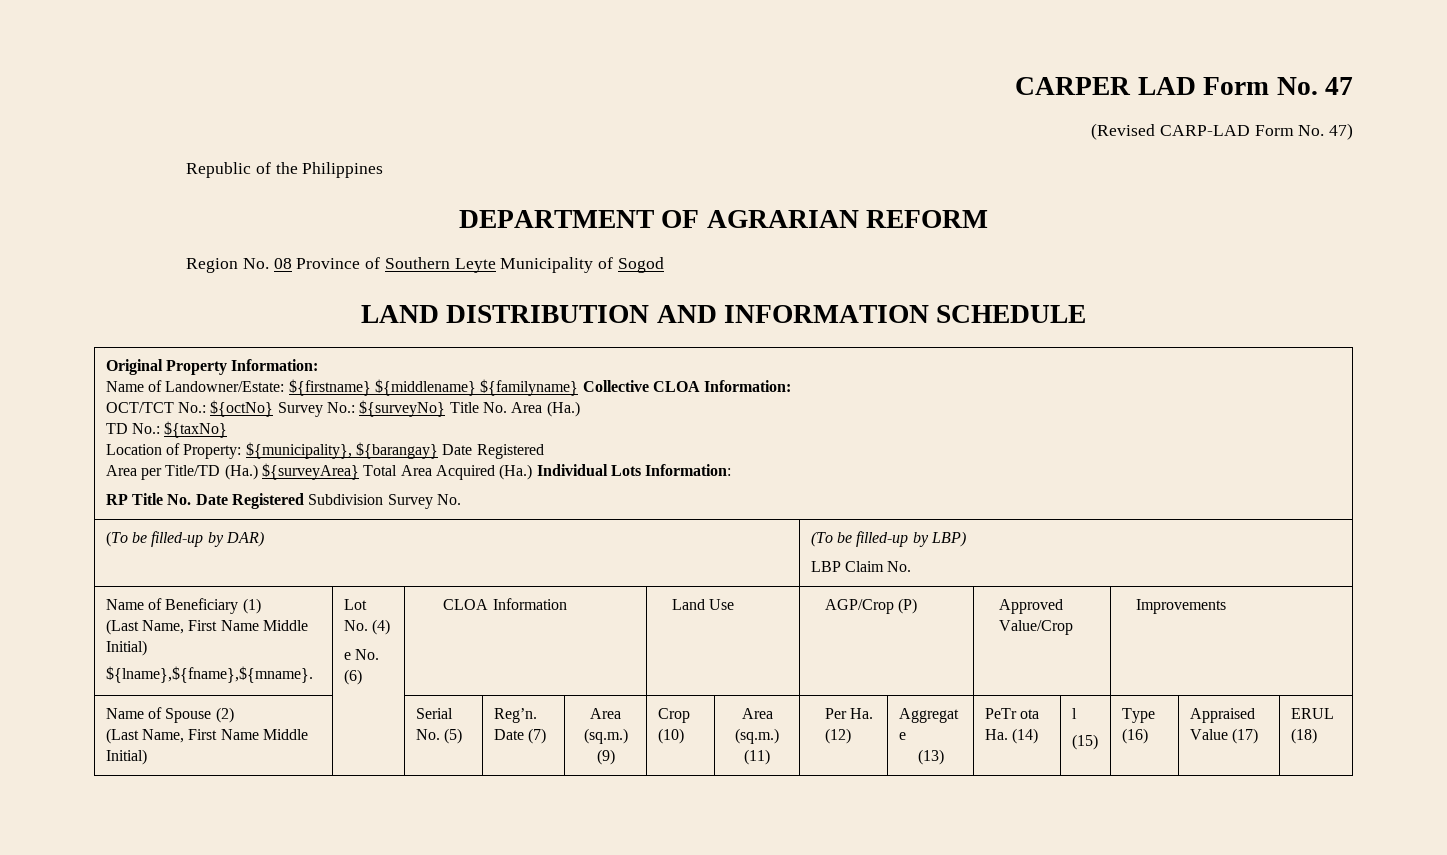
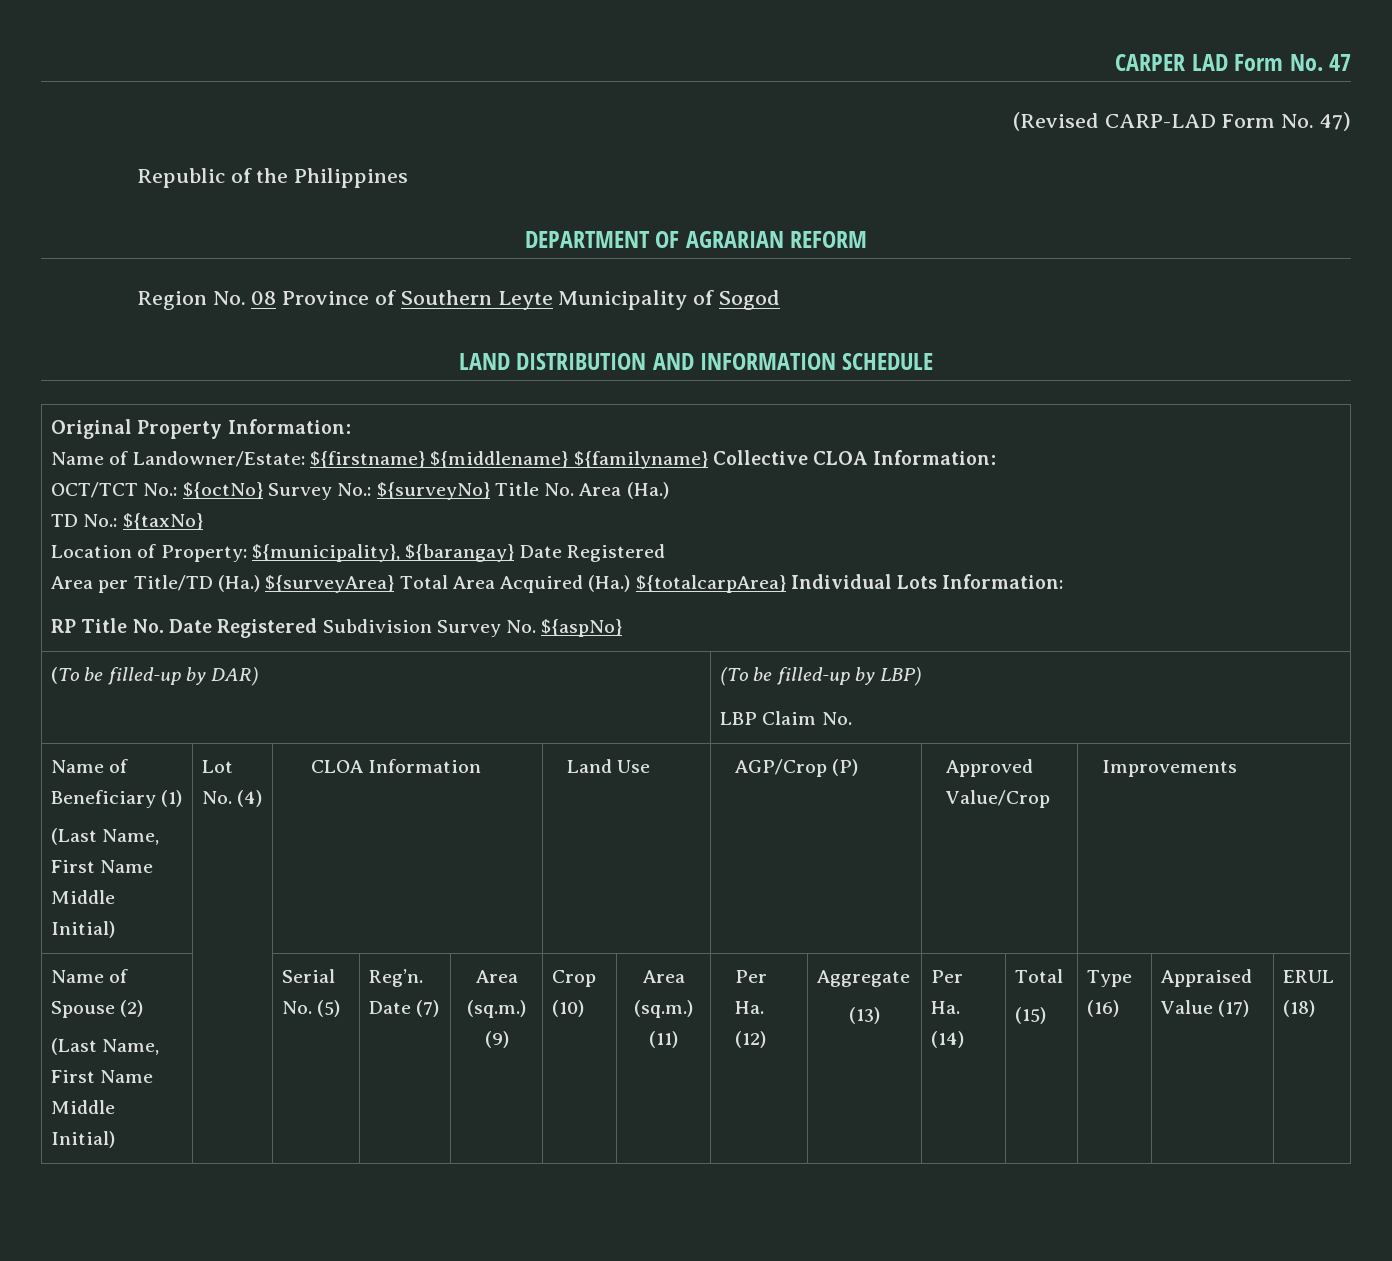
(533, 472) none -> [635,575,786,593] ${totalcarpArea}
(462, 499) none -> [541,619,623,637] ${aspNo}
[105,666,313,683] // ${lname},${fname},${mname}. -> (116, 929) none
[343,649,380,660] [343,669,362,685] // e No. (6) -> (263, 798) none
[898,708,959,723] [898,732,906,740] Aggregat e -> [817,970,911,987] Aggregate
[984,708,1040,719] PeTr ota -> [931,970,964,983] Per
[1071,708,1077,719] l -> [1015,969,1064,983] Total

